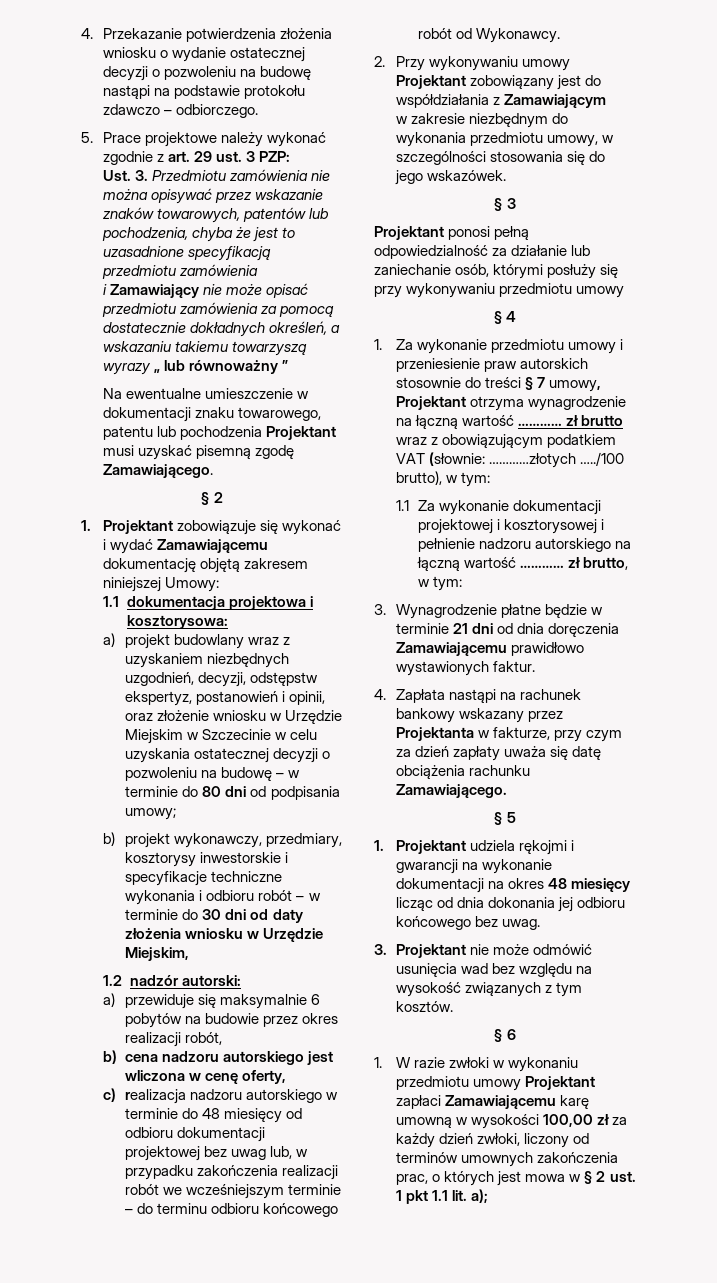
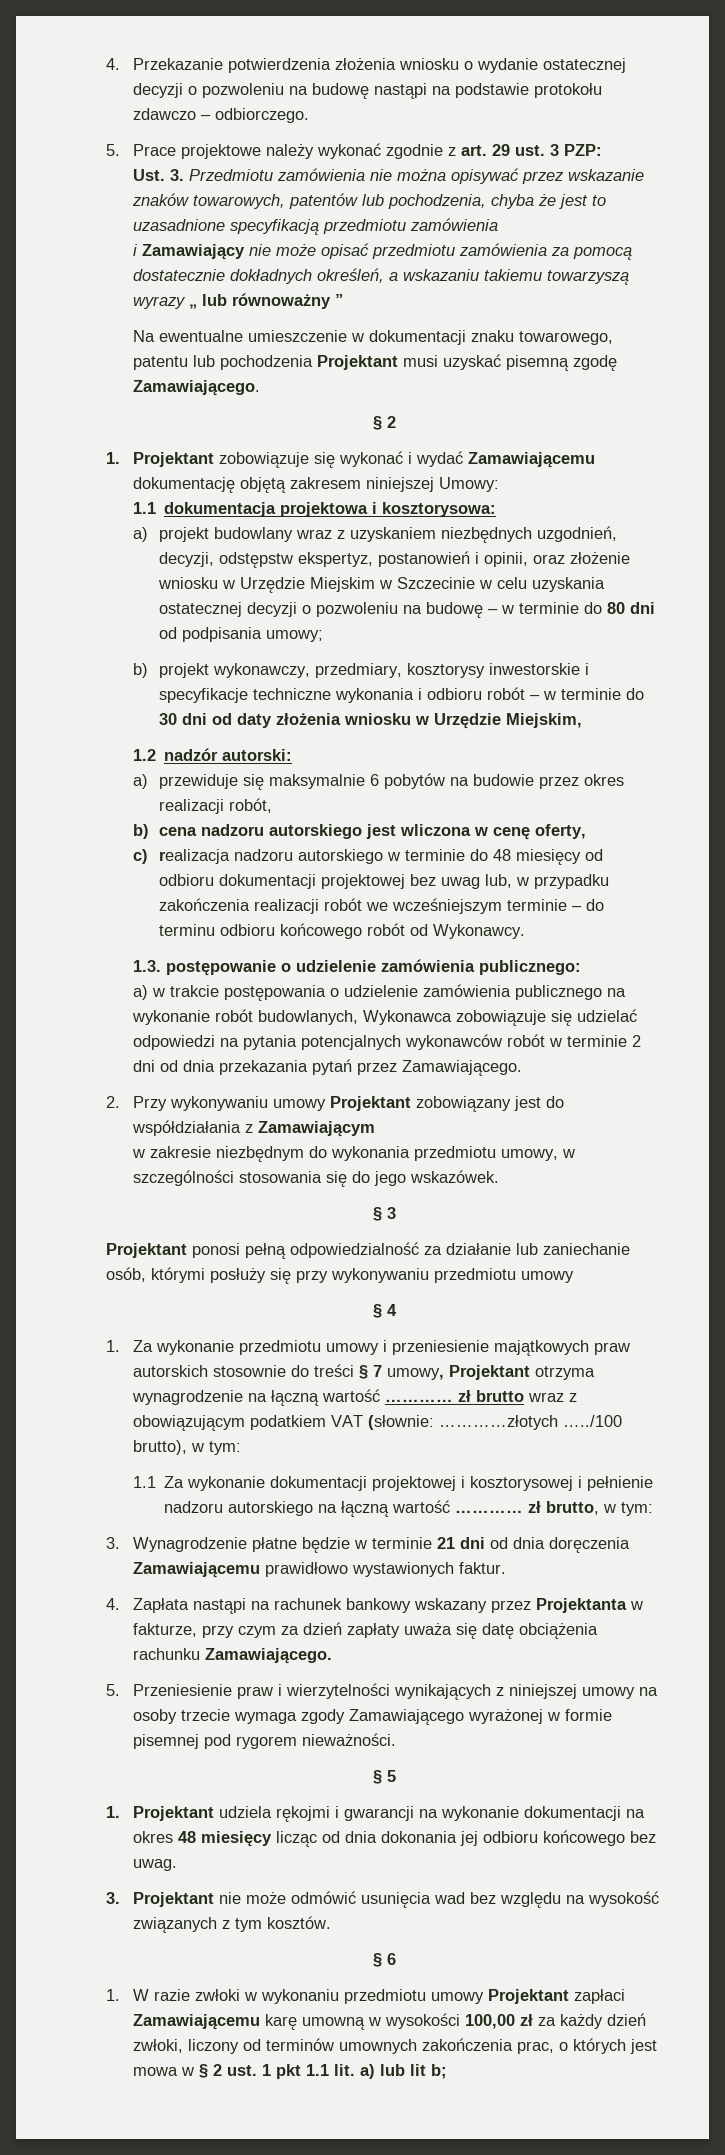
(561, 35) none -> [132,959,581,976] [132,984,626,1001] [131,1009,637,1026] [132,1034,641,1050] [132,1059,522,1076] // 1.3. postępowanie o udzielenie zamówienia publicznego: // a) w trakcie postępowania o udzielenie zamówienia publicznego na wykonanie robót budowlanych, Wykonawca zobowiązuje się udzielać odpowiedzi na pytania potencjalnych wykonawców robót w terminie 2 dni od dnia przekazania pytań przez Zamawiającego.
(481, 365) none -> [493,1340,589,1356] majątkowych
(508, 791) none -> [106,1683,658,1700] [132,1709,612,1725] [132,1733,396,1749] // 5. Przeniesienie praw i wierzytelności wynikających z niniejszej umowy na osoby trzecie wymaga zgody Zamawiającego wyrażonej w formie pisemnej pod rygorem nieważności.
[471,1189,489,1203] a); -> [359,2064,447,2079] a) lub lit b;

